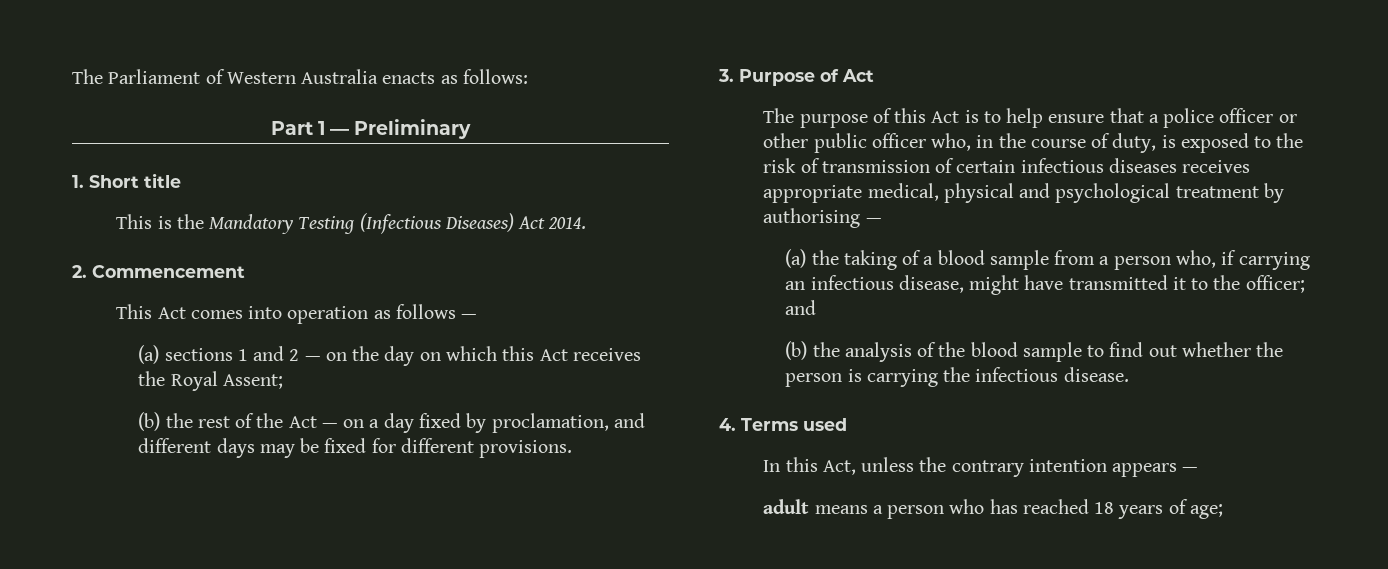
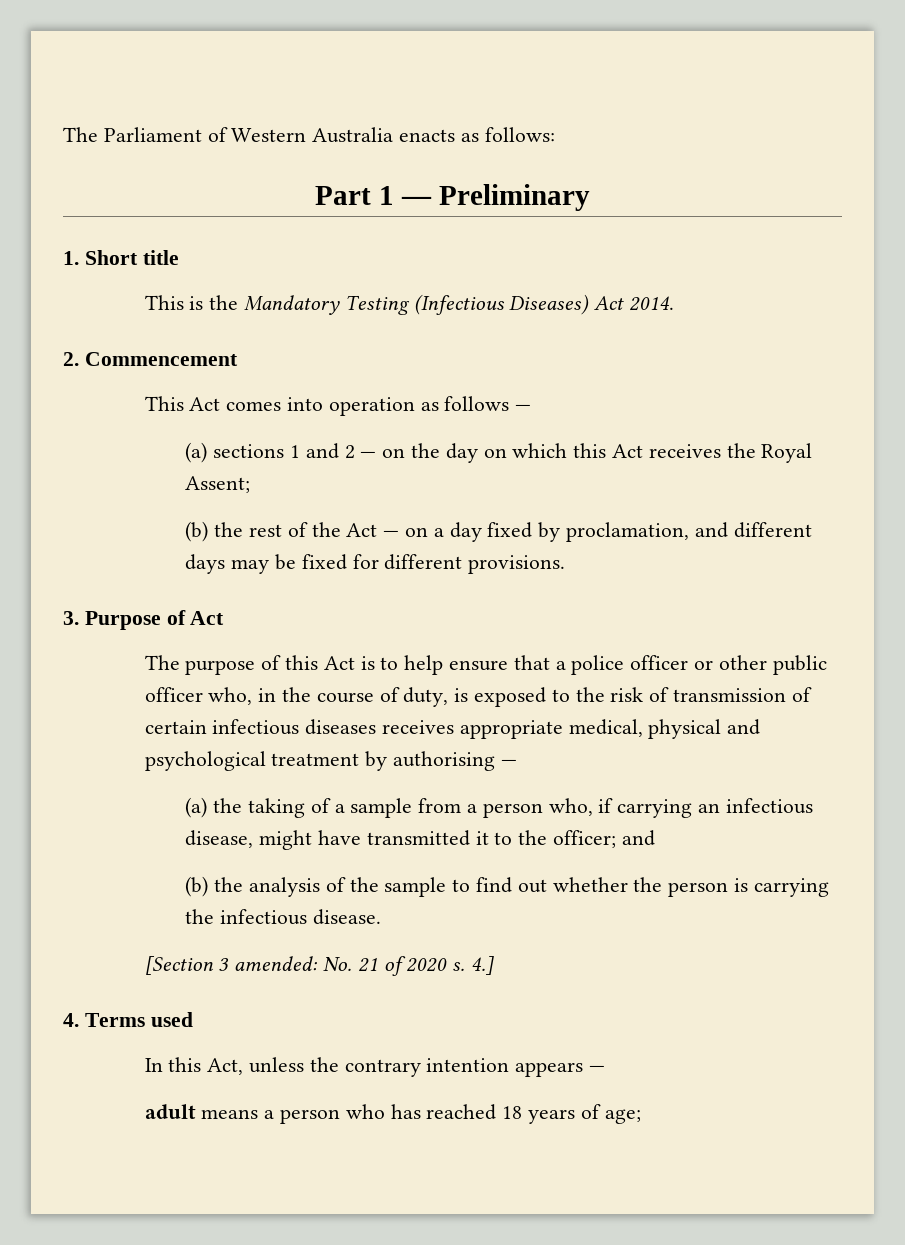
[937,250,985,265] blood -> (345, 808) none
[970,342,1018,357] blood -> (379, 884) none
(1129, 374) none -> [144,956,495,976] // [Section 3 amended: No. 21 of 2020 s. 4.]

